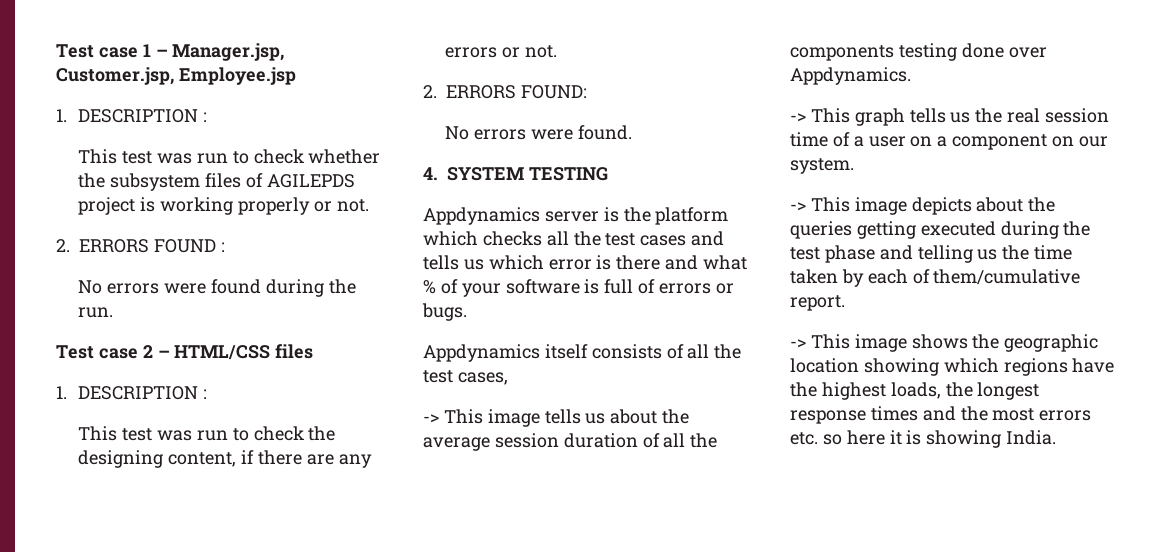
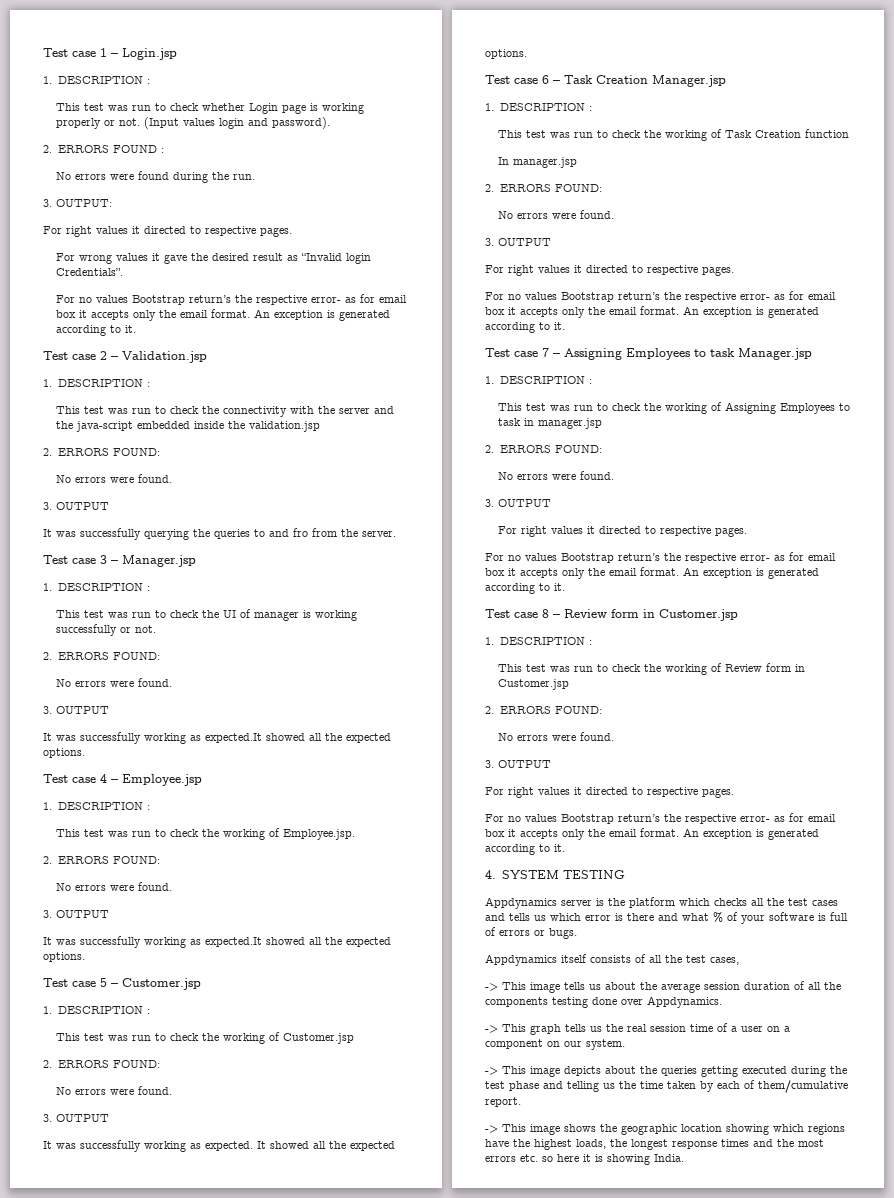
[172,43,285,61] [56,67,296,85] Manager.jsp, Customer.jsp, Employee.jsp -> [122,48,177,60] Login.jsp
[78,173,355,191] [78,197,136,215] the subsystem files of AGILEPDS project -> [249,103,307,114] Login page
(369, 205) none -> [144,117,331,129] (Input values login and password).
(114, 312) none -> [43,199,112,207] [43,226,292,237] [56,253,372,264] [56,268,124,276] [56,294,408,305] [56,309,391,321] [56,325,137,336] // 3. OUTPUT: // For right values it directed to respective pages. // For wrong values it gave the desired result as “Invalid login Credentials”. // For no values Bootstrap return’s the respective error- as for email box it accepts only the email format. An exception is generated according to it.
[174,344,314,360] HTML/CSS files -> [122,351,207,363] Validation.jsp
[78,450,372,468] [445,47,498,58] designing content, if there are any errors -> [223,406,395,417] [56,421,321,432] [43,448,160,456] [56,474,173,483] [43,502,109,510] [43,528,396,540] [43,555,196,567] [43,583,150,591] [56,609,358,621] [56,624,118,636] connectivity with the server and the java-script embedded inside the validation.jsp // 2. ERRORS FOUND: // No errors were found. // 3. OUTPUT // It was successfully querying the queries to and fro from the server. // Test case 3 – Manager.jsp // 1. DESCRIPTION : // This test was run to check the UI of manager is working successfully
(632, 132) none -> [43,706,109,714] [43,732,391,744] [43,748,85,758] [43,774,202,786] [43,802,150,810] [56,828,356,840] [43,856,160,864] [56,882,173,891] [43,910,109,918] [43,936,391,948] [43,952,85,962] [43,978,201,990] [43,1006,150,1014] [56,1032,355,1044] [43,1060,160,1068] [56,1086,173,1095] [43,1114,109,1122] [43,1140,395,1152] [485,49,527,59] [485,75,726,87] [485,103,592,111] [498,129,850,141] [498,157,578,168] [485,184,602,192] [498,210,615,219] [485,238,551,246] [485,265,734,276] [485,291,836,302] [485,306,819,318] [485,322,565,333] [485,348,812,360] [485,376,592,384] [498,402,851,414] [498,418,603,429] [485,445,602,453] [498,471,615,480] [485,499,551,507] [498,526,748,537] [485,552,836,563] [485,567,819,579] [485,583,565,594] [485,609,738,621] [485,637,592,645] [498,663,806,675] [498,679,570,690] [485,706,602,714] [498,732,615,741] [485,760,551,768] [485,787,734,798] [485,813,836,824] [485,828,819,840] [485,844,565,855] // 3. OUTPUT // It was successfully working as expected.It showed all the expected options. // Test case 4 – Employee.jsp // 1. DESCRIPTION : // This test was run to check the working of Employee.jsp. // 2. ERRORS FOUND: // No errors were found. // 3. OUTPUT // It was successfully working as expected.It showed all the expected options. // Test case 5 – Customer.jsp // 1. DESCRIPTION : // This test was run to check the working of Customer.jsp // 2. ERRORS FOUND: // No errors were found. // 3. OUTPUT // It was successfully working as expected. It showed all the expected options. // Test case 6 – Task Creation Manager.jsp // 1. DESCRIPTION : // This test was run to check the working of Task Creation function // In manager.jsp // 2. ERRORS FOUND: // No errors were found. // 3. OUTPUT // For right values it directed to respective pages. // For no values Bootstrap return’s the respective error- as for email box it accepts only the email format. An exception is generated according to it. // Test case 7 – Assigning Employees to task Manager.jsp // 1. DESCRIPTION : // This test was run to check the working of Assigning Employees to task in manager.jsp // 2. ERRORS FOUND: // No errors were found. // 3. OUTPUT // For right values it directed to respective pages. // For no values Bootstrap return’s the respective error- as for email box it accepts only the email format. An exception is generated according to it. // Test case 8 – Review form in Customer.jsp // 1. DESCRIPTION : // This test was run to check the working of Review form in Customer.jsp // 2. ERRORS FOUND: // No errors were found. // 3. OUTPUT // For right values it directed to respective pages. // For no values Bootstrap return’s the respective error- as for email box it accepts only the email format. An exception is generated according to it.

